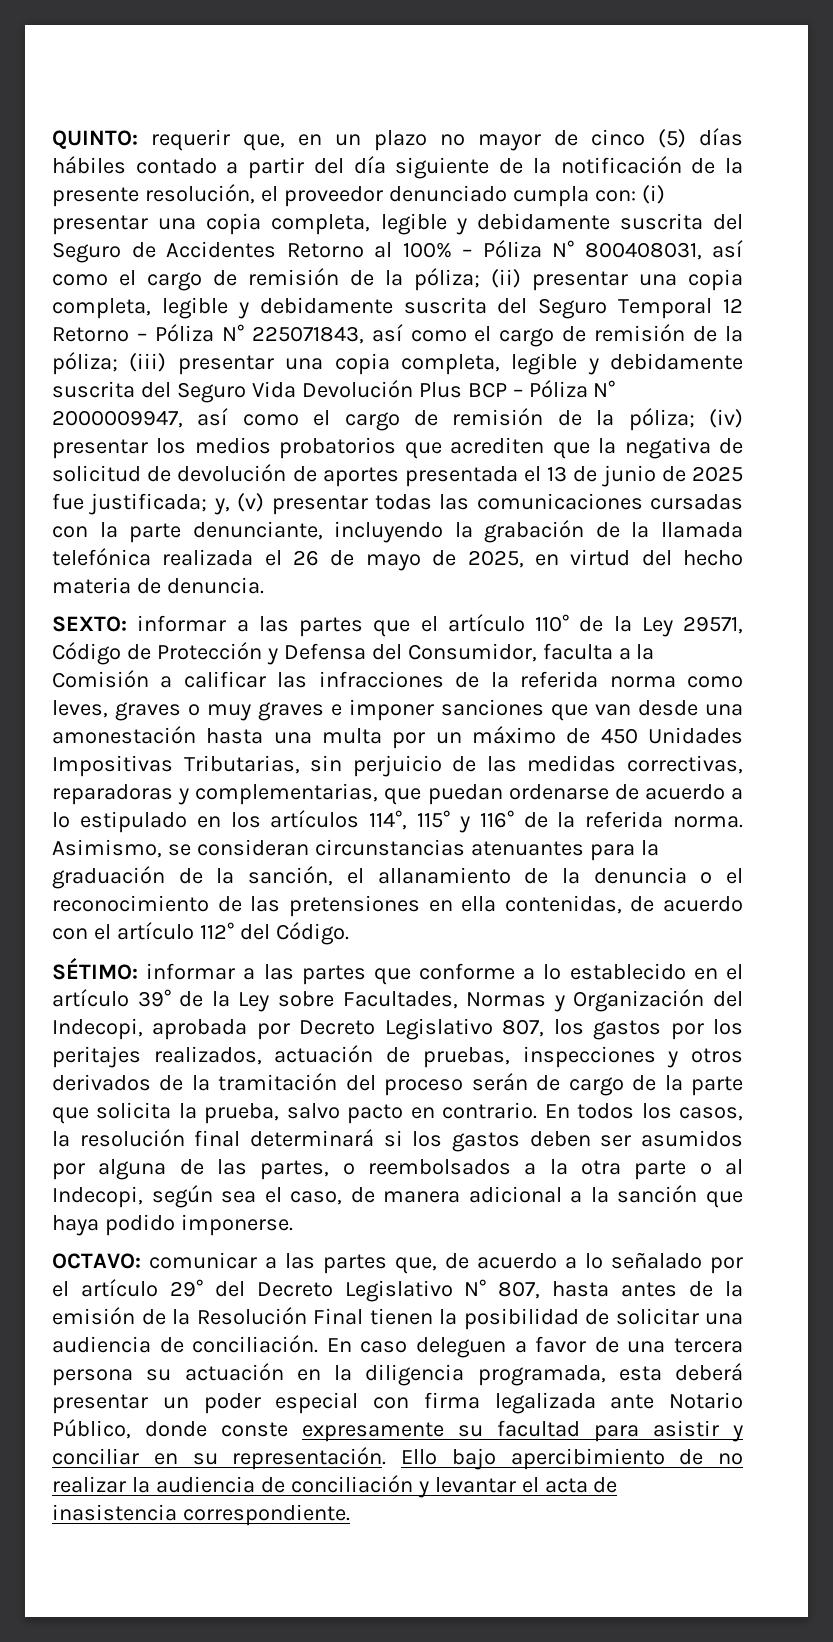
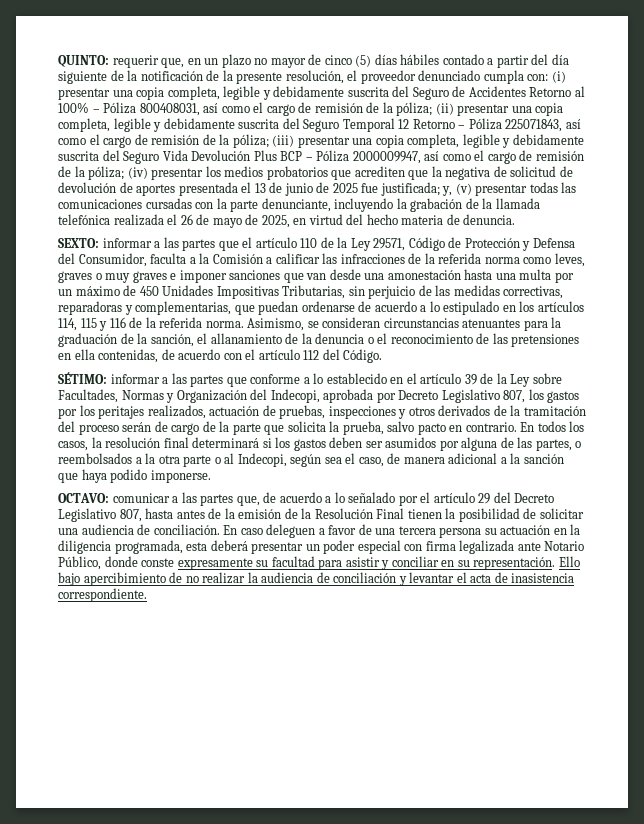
[552,240,574,257] N° -> (137, 108) none
[221,324,244,341] N° -> (502, 124) none
[593,380,616,397] N° -> (350, 156) none
[535,614,569,632] 110° -> [300,238,318,248] 110
[369,810,514,833] 114°, 115° y 116° -> [58,317,126,331] 114, 115 y 116
[199,922,234,939] 112° -> [303,350,320,360] 112
[137,989,171,1007] 39° -> [464,374,477,385] 39
[169,1279,203,1297] 29° -> [478,493,491,504] 29
[464,1279,487,1296] N° -> (116, 515) none

